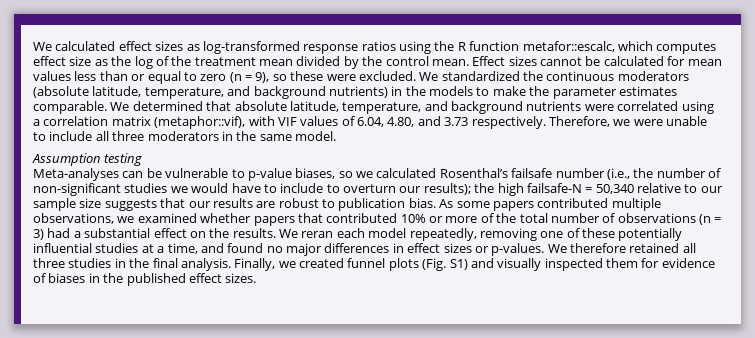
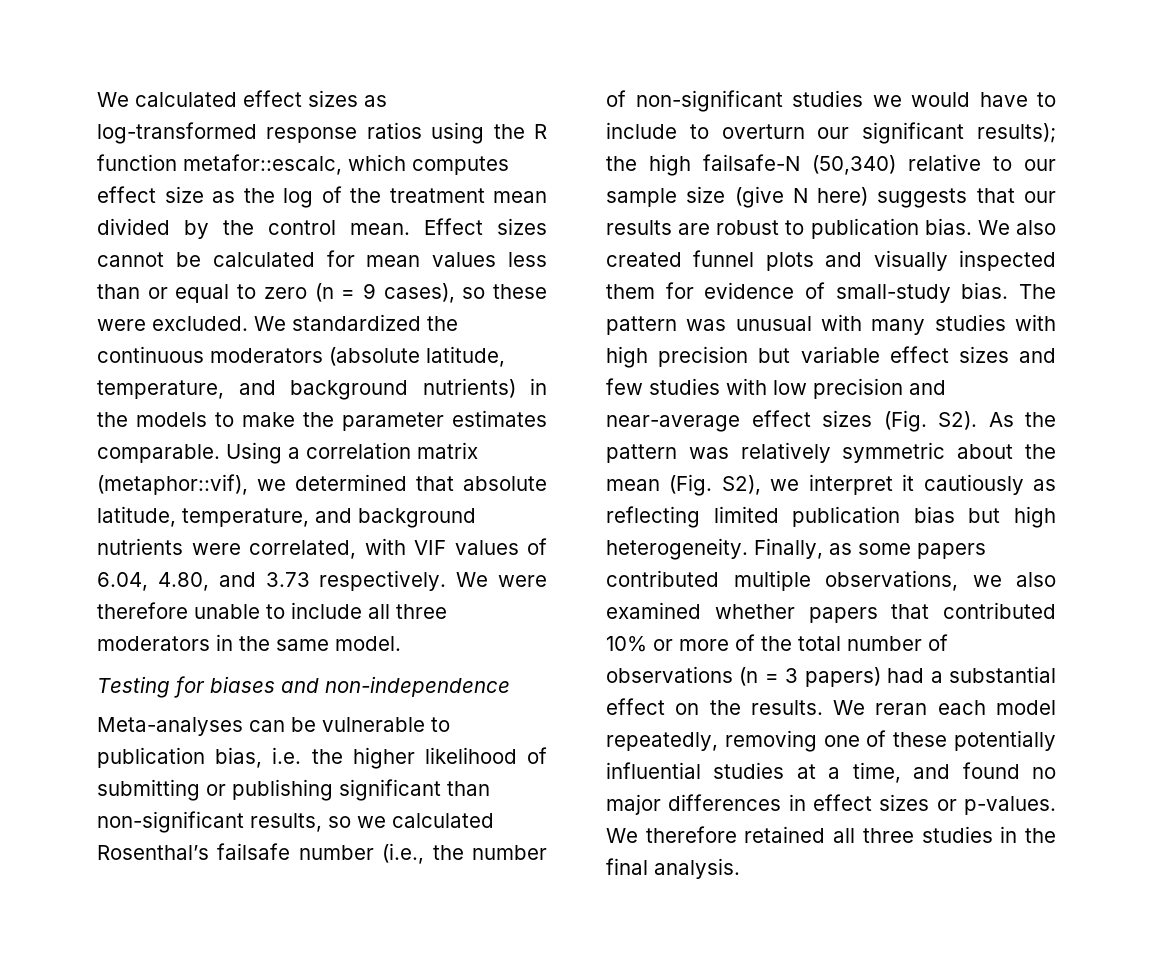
[255,72,270,83] 9), -> [362,283,455,303] 9 cases),
[110,102,130,111] We -> [226,442,478,464] [97,474,286,495] Using a correlation matrix (metaphor::vif), we
[617,101,714,114] [33,116,246,129] correlated using a correlation matrix (metaphor::vif), -> [249,540,356,559] correlated,
[548,116,663,127] Therefore, we were -> [456,572,547,587] [97,602,188,619] We were therefore
[32,153,143,166] Assumption testing -> [97,676,510,698] Testing for biases and non-independence
[247,168,336,181] p-value biases, -> [97,747,547,769] [97,779,490,801] [97,811,322,833] publication bias, i.e. the higher likelihood of submitting or publishing significant than non-significant results,
(422, 189) none -> [862,122,965,144] significant
[585,184,634,194] = 50,340 -> [812,155,896,175] (50,340)
(102, 203) none -> [734,186,869,208] (give N here)
[439,199,454,208] As -> [977,220,1056,235] [606,250,1056,271] [606,282,1056,303] [606,314,1056,335] [606,346,1056,368] [606,378,946,399] [606,410,1056,432] [606,442,1056,463] [606,474,1056,496] [606,506,1056,528] [606,538,852,560] We also created funnel plots and visually inspected them for evidence of small-study bias. The pattern was unusual with many studies with high precision but variable effect sizes and few studies with low precision and near-average effect sizes (Fig. S2). As the pattern was relatively symmetric about the mean (Fig. S2), we interpret it cautiously as reflecting limited publication bias but high heterogeneity. Finally, as
(135, 219) none -> [1016,572,1056,587] also
[33,229,44,240] 3) -> [785,667,881,687] 3 papers)
[234,258,715,271] [33,273,257,286] Finally, we created funnel plots (Fig. S1) and visually inspected them for evidence of biases in the published effect sizes. -> (740, 868) none

